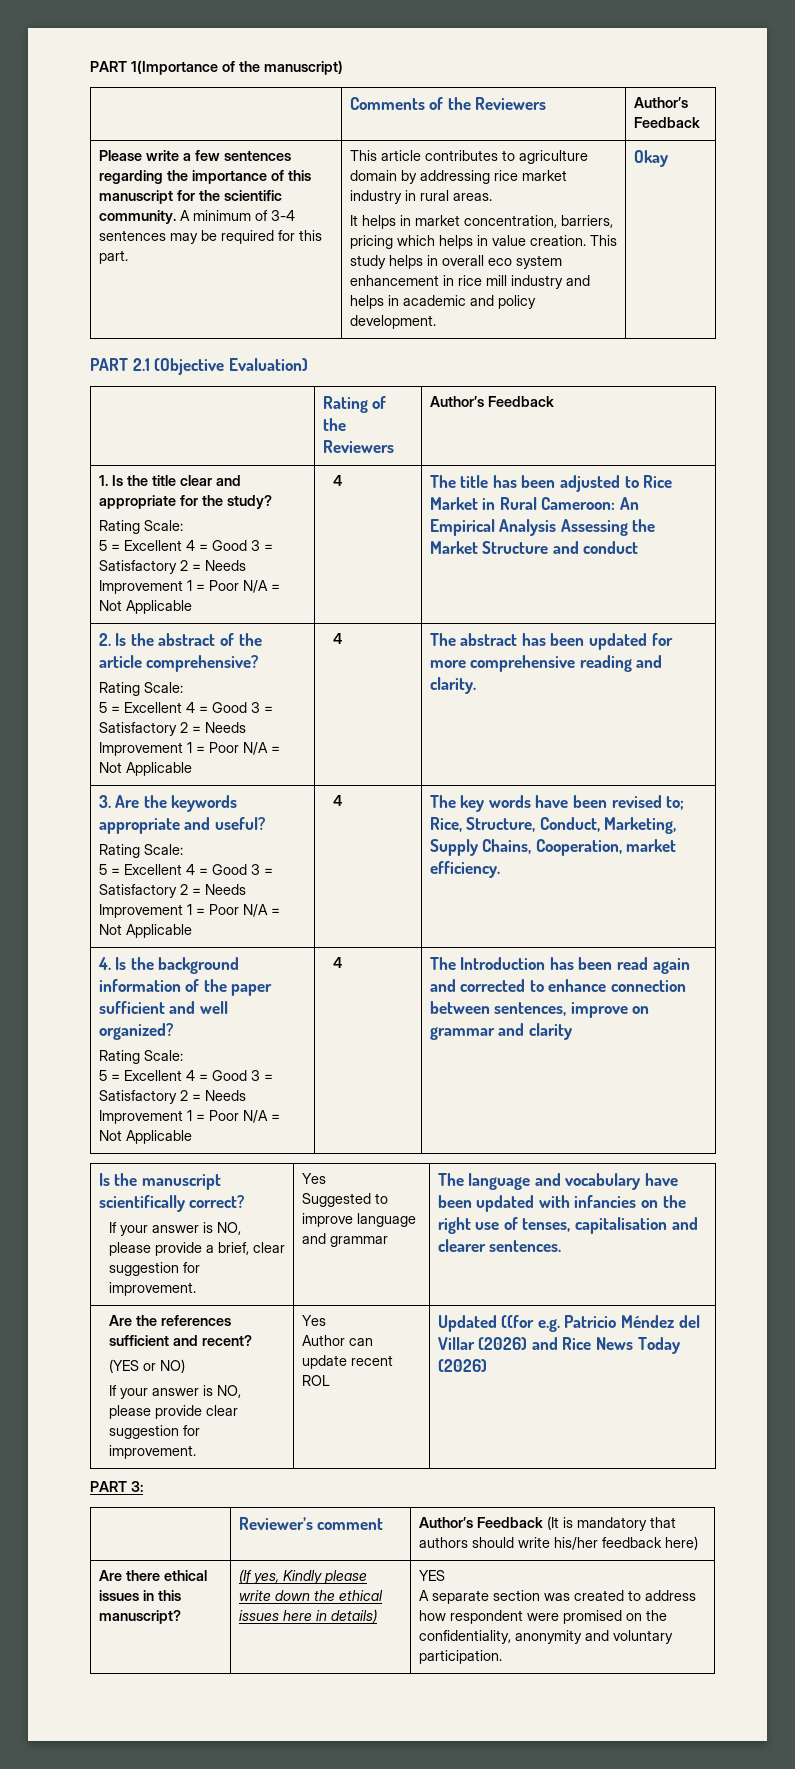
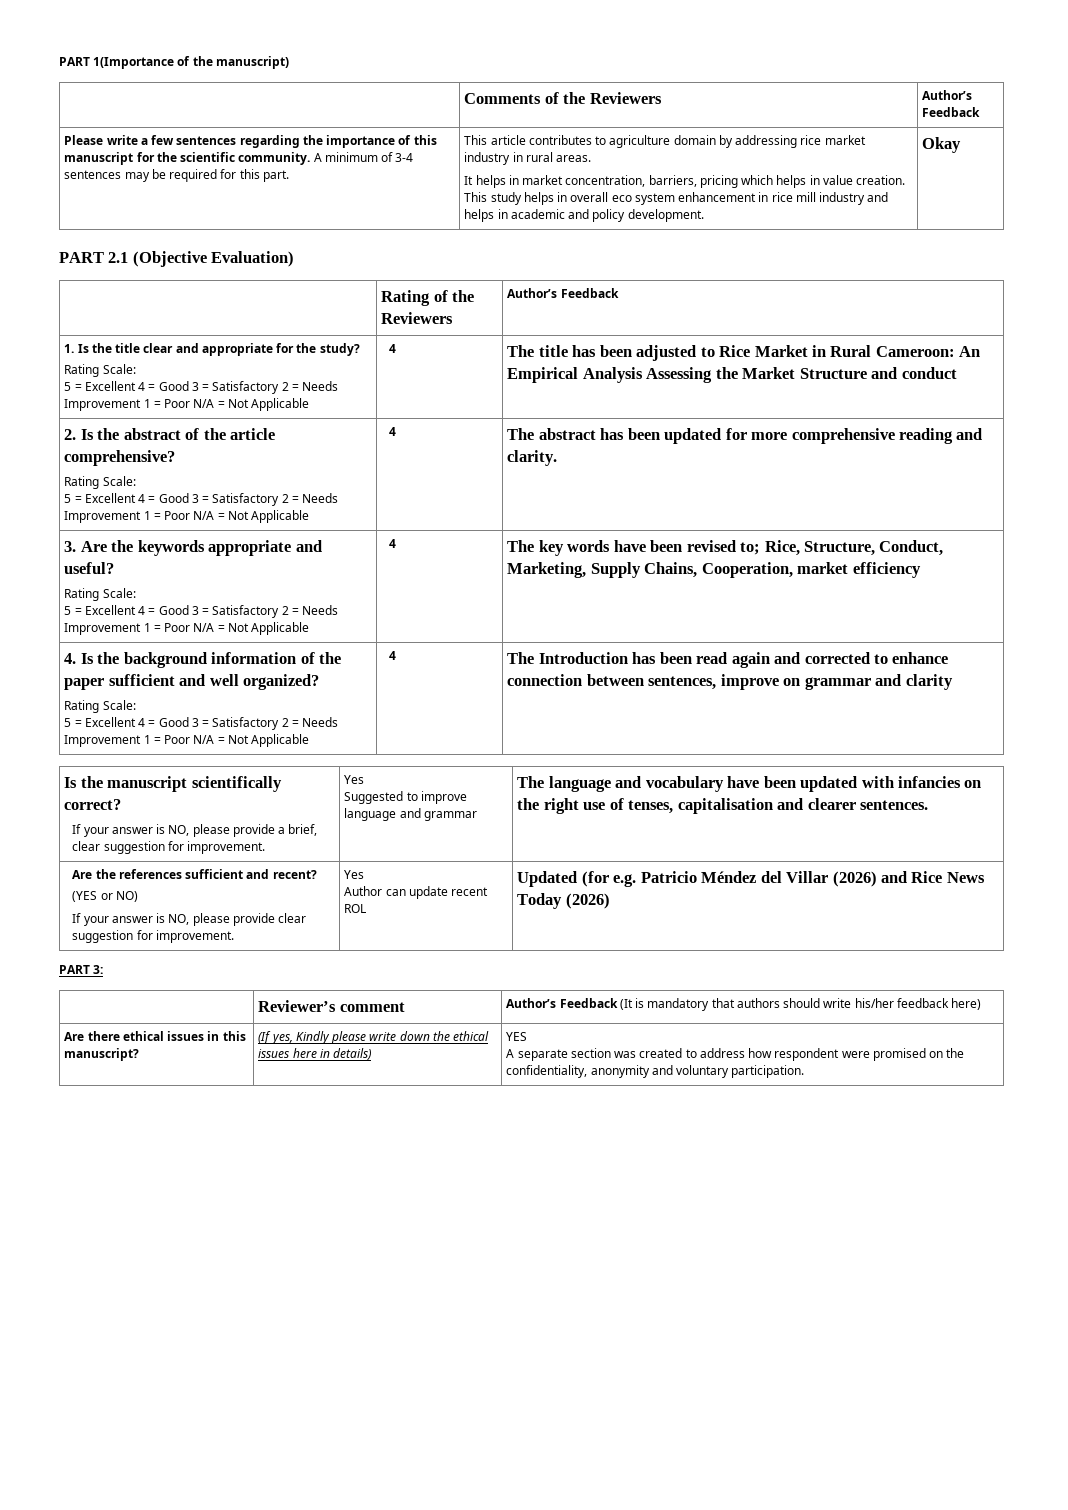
[429,861,500,878] efficiency. -> [852,562,921,578] efficiency
[501,1315,535,1328] ((for -> [581,871,609,887] (for

